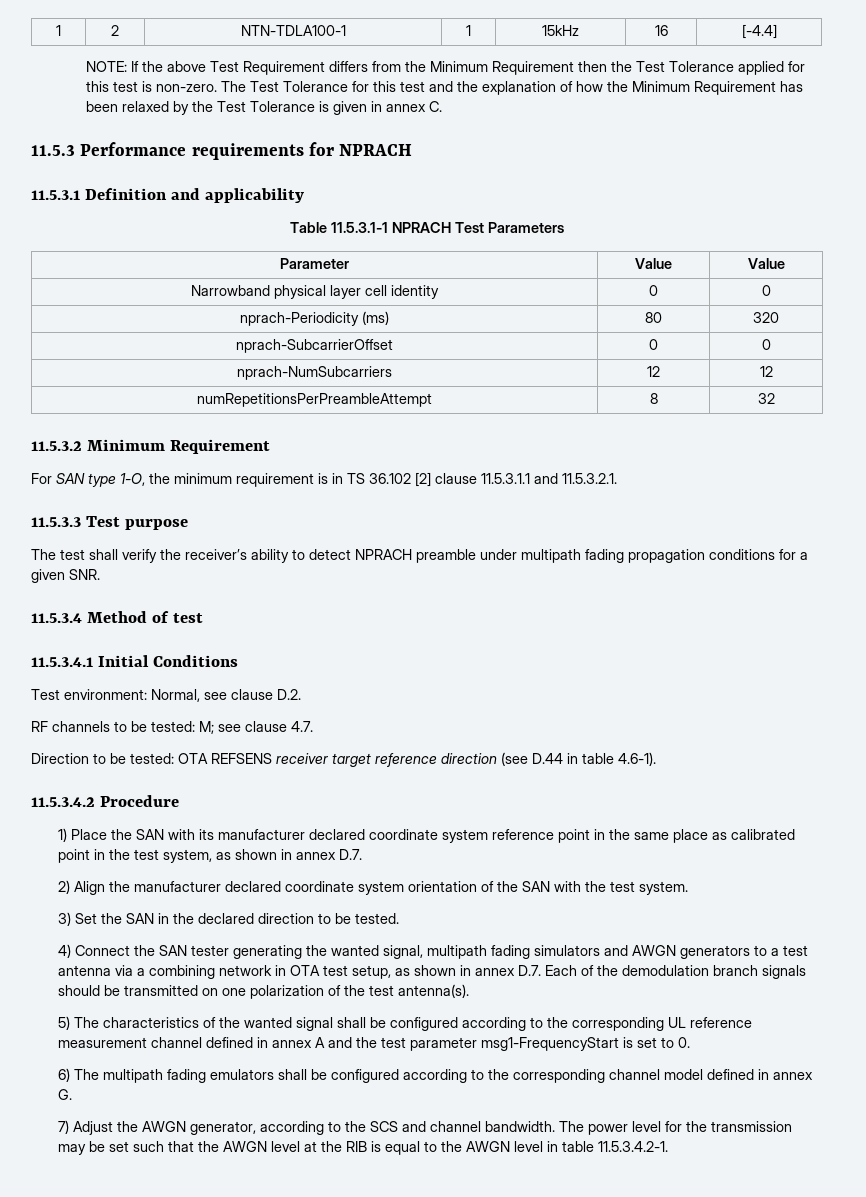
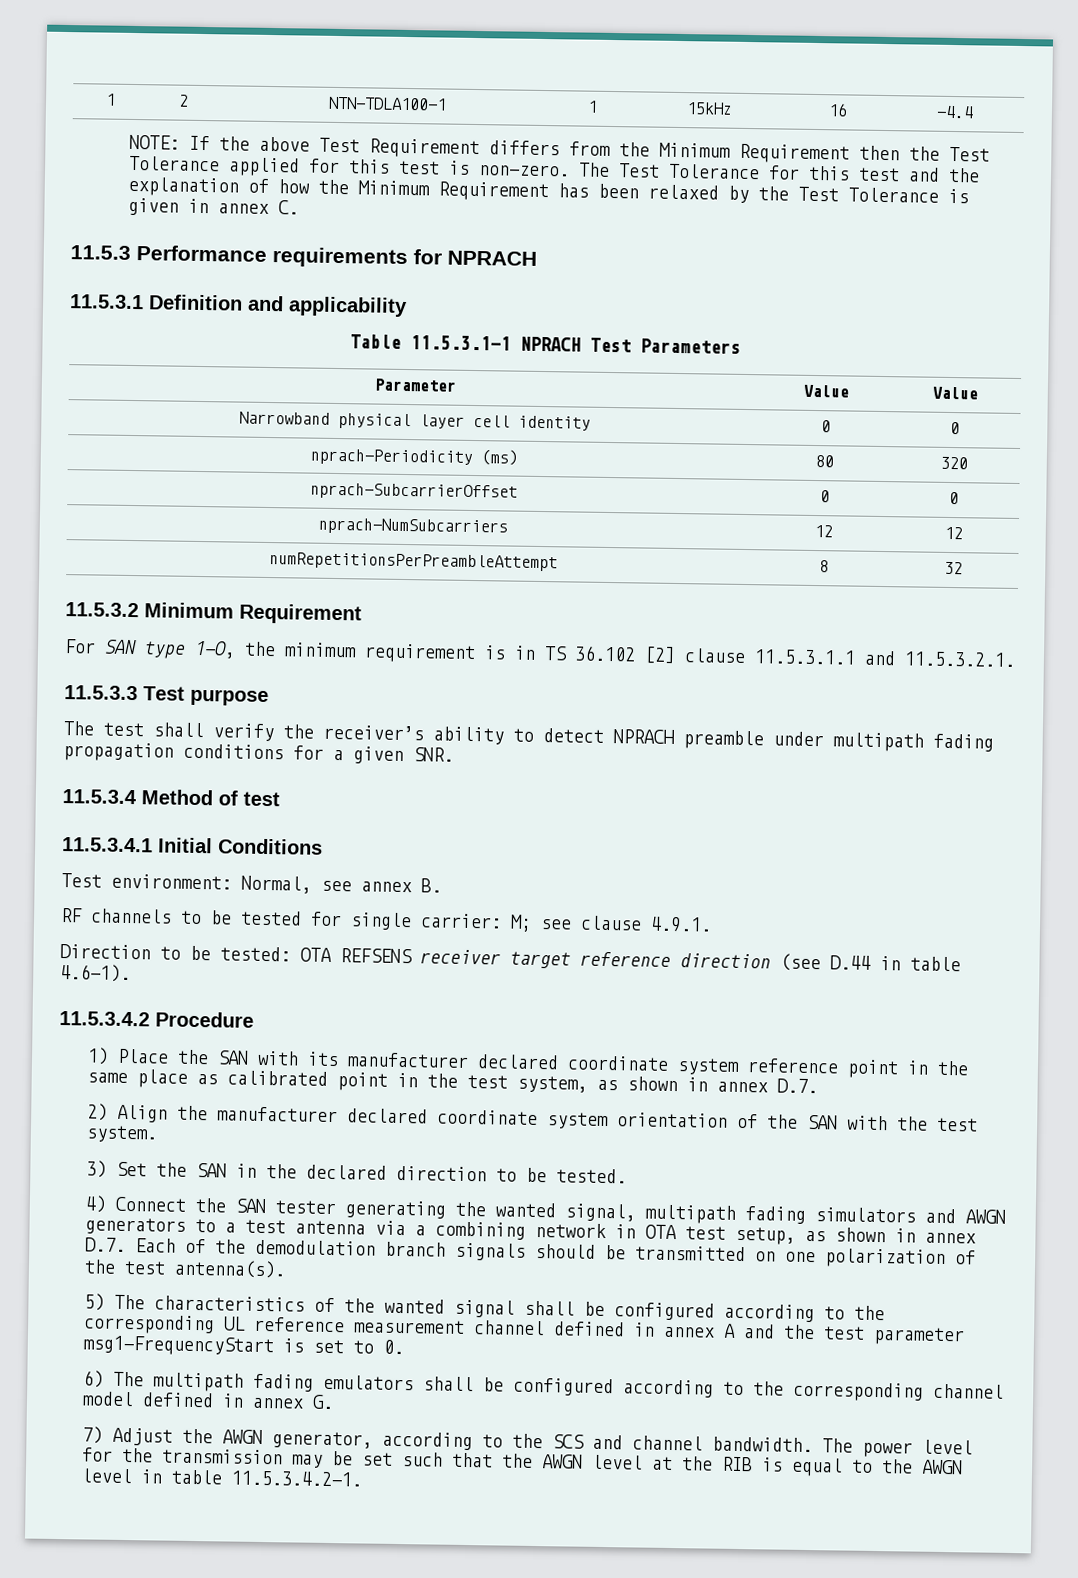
[741,24,777,39] [-4.4] -> [935,105,974,119] -4.4
[231,689,301,700] clause D.2. -> [361,878,442,893] annex B.
[151,721,195,732] tested: -> [240,910,502,931] tested for single carrier:
[291,721,313,732] 4.7. -> [650,916,712,933] 4.9.1.

